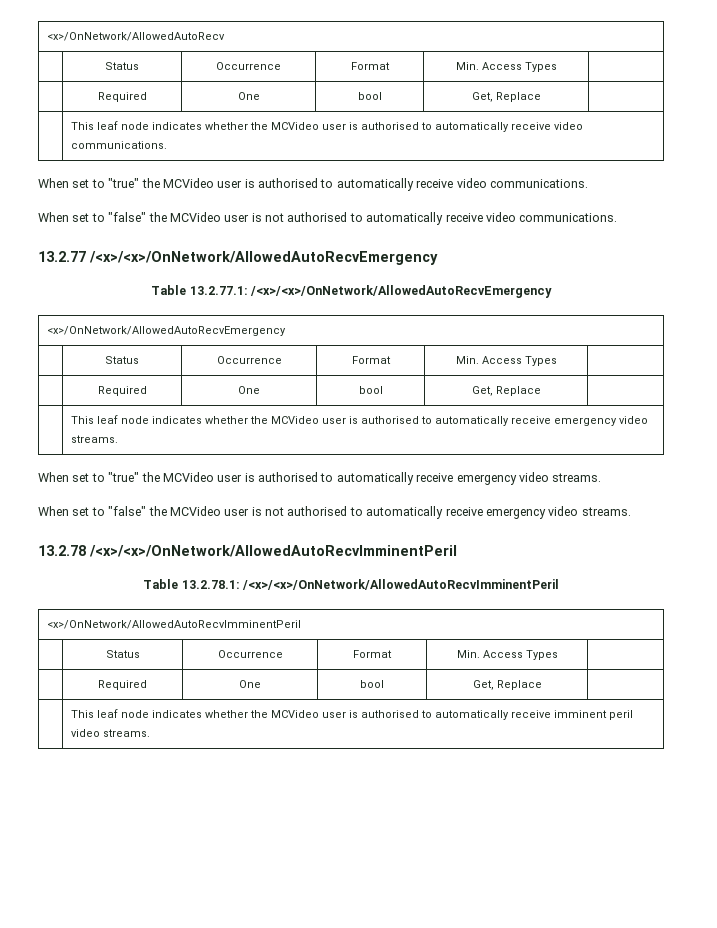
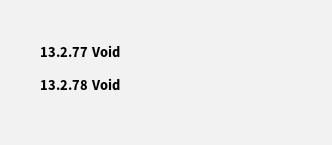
[47,32,226,41] [105,62,139,70] [216,62,281,70] [350,62,390,70] [455,62,557,72] [97,92,147,102] [237,92,260,100] [357,92,382,100] [471,92,541,102] [71,121,584,132] [71,141,168,149] [38,178,588,191] [38,212,618,225] [38,251,438,265] [151,285,552,298] [47,326,287,336] [105,356,139,364] [216,356,282,364] [351,356,391,364] [455,356,557,366] [97,386,147,396] [238,386,260,394] [358,386,383,394] [471,386,541,396] [71,415,649,426] [71,435,119,443] [38,472,602,485] [38,506,631,519] [38,545,457,557] [143,579,559,590] [47,620,302,629] [105,650,140,658] [217,650,283,658] [353,650,392,658] [456,650,558,660] [98,680,147,690] [239,680,261,688] [360,680,384,688] [472,680,542,690] [71,709,634,720] [71,729,151,737] <x>/OnNetwork/AllowedAutoRecv // | Status | Occurrence | Format | Min. Access Types | // | Required | One | bool | Get, Replace | // | This leaf node indicates whether the MCVideo user is authorised to automatically receive video communications. // When set to "true" the MCVideo user is authorised to automatically receive video communications. // When set to "false" the MCVideo user is not authorised to automatically receive video communications. // 13.2.77 /<x>/<x>/OnNetwork/AllowedAutoRecvEmergency // Table 13.2.77.1: /<x>/<x>/OnNetwork/AllowedAutoRecvEmergency // <x>/OnNetwork/AllowedAutoRecvEmergency // | Status | Occurrence | Format | Min. Access Types | // | Required | One | bool | Get, Replace | // | This leaf node indicates whether the MCVideo user is authorised to automatically receive emergency video streams. // When set to "true" the MCVideo user is authorised to automatically receive emergency video streams. // When set to "false" the MCVideo user is not authorised to automatically receive emergency video streams. // 13.2.78 /<x>/<x>/OnNetwork/AllowedAutoRecvImminentPeril // Table 13.2.78.1: /<x>/<x>/OnNetwork/AllowedAutoRecvImminentPeril // <x>/OnNetwork/AllowedAutoRecvImminentPeril // | Status | Occurrence | Format | Min. Access Types | // | Required | One | bool | Get, Replace | // | This leaf node indicates whether the MCVideo user is authorised to automatically receive imminent peril video streams. -> [40,45,120,58] [40,78,120,91] 13.2.77 Void // 13.2.78 Void

